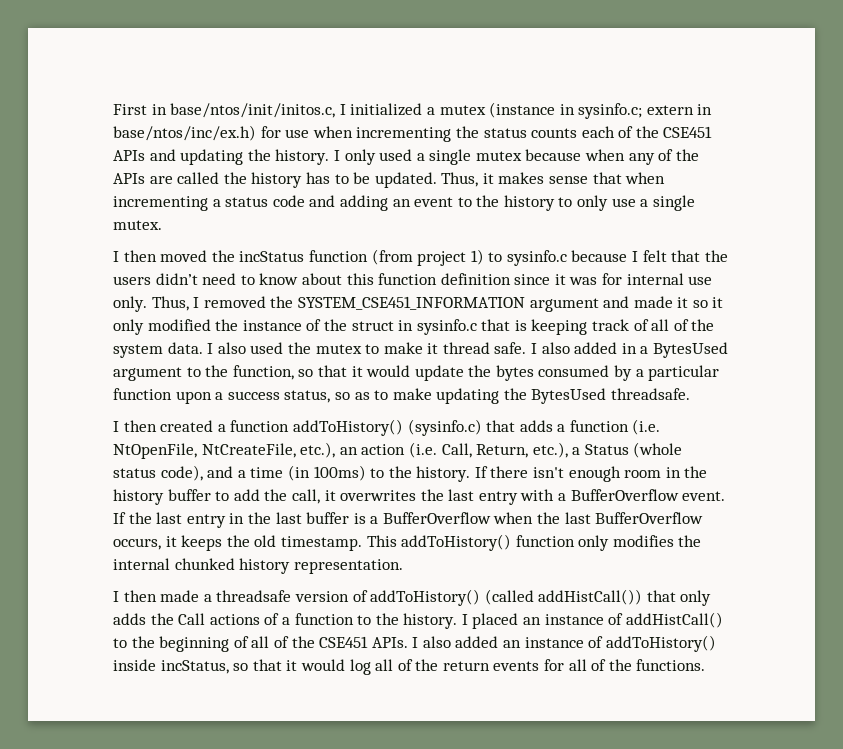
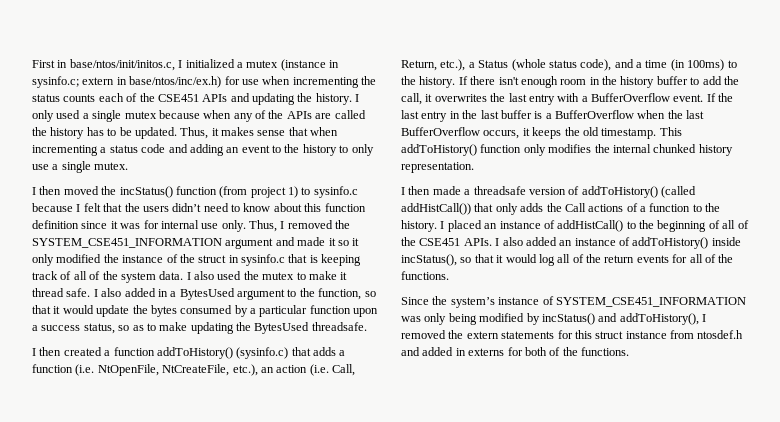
[239,251,305,262] incStatus -> [119,186,173,198] incStatus()
[160,660,229,674] incStatus, -> [401,254,457,266] incStatus(),
(706, 665) none -> [401,296,746,308] [401,313,706,325] [401,330,744,339] [401,347,629,356] // Since the system’s instance of SYSTEM_CSE451_INFORMATION was only being modified by incStatus() and addToHistory(), I removed the extern statements for this struct instance from ntosdef.h and added in externs for both of the functions.

